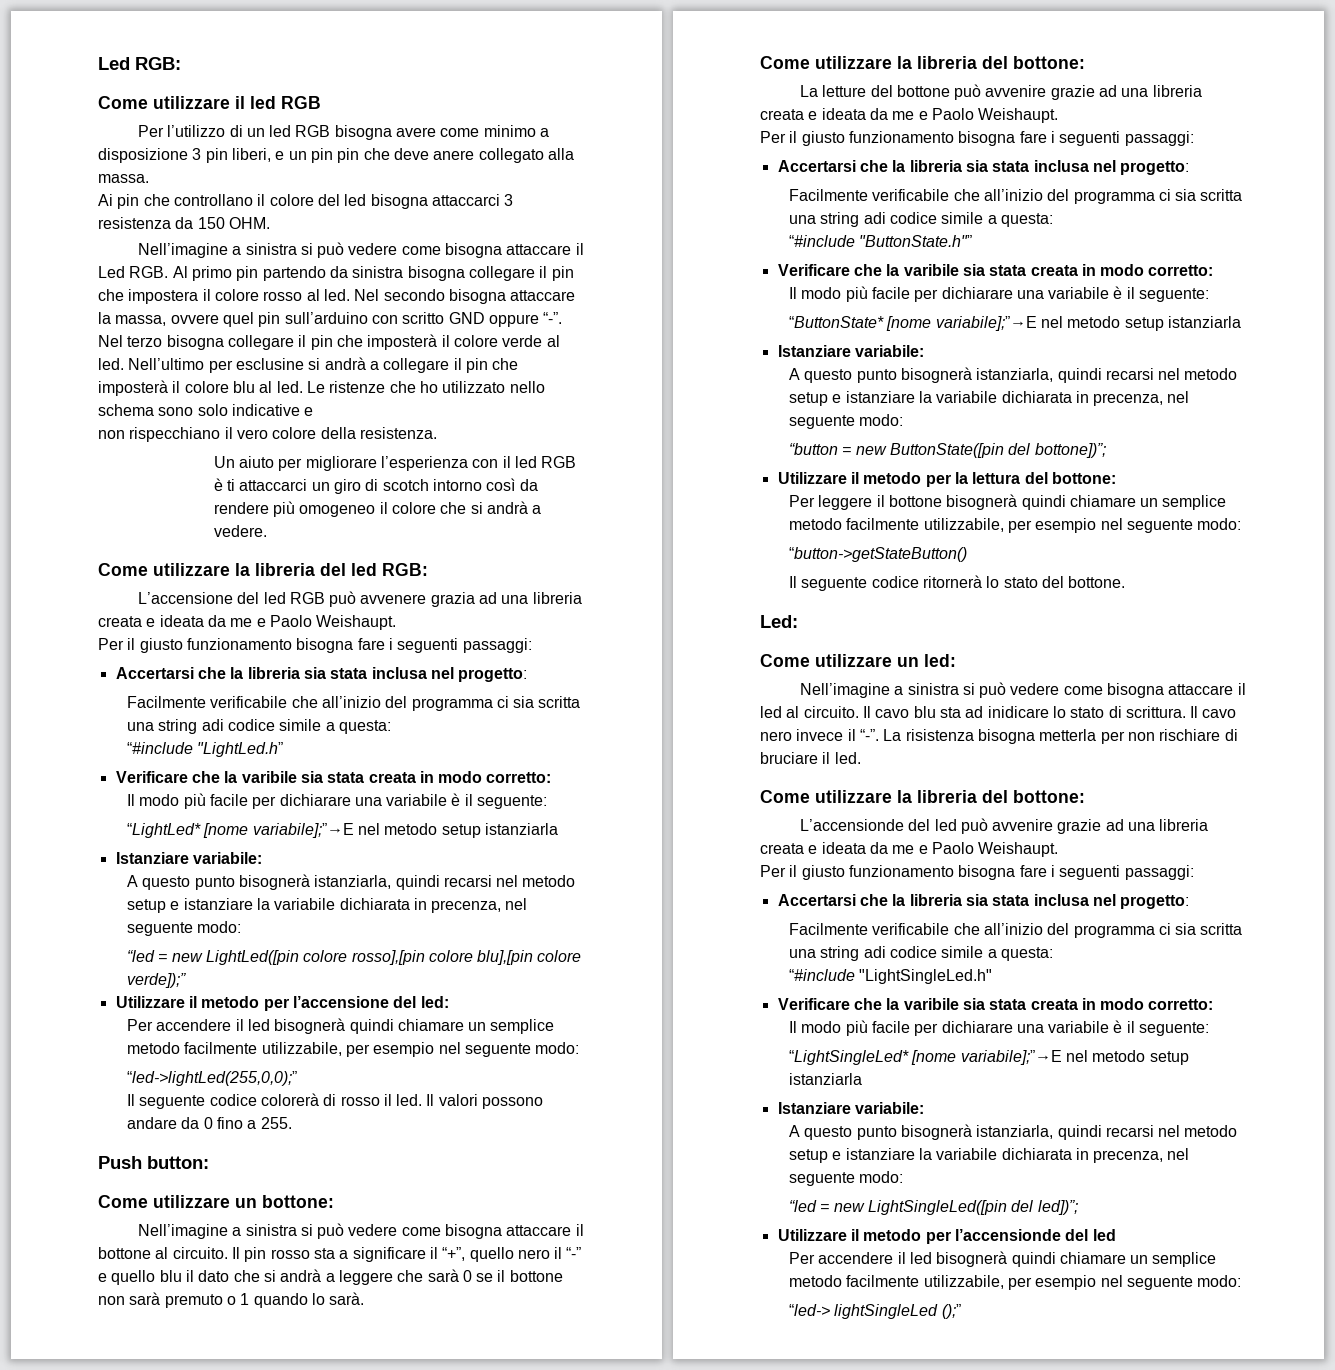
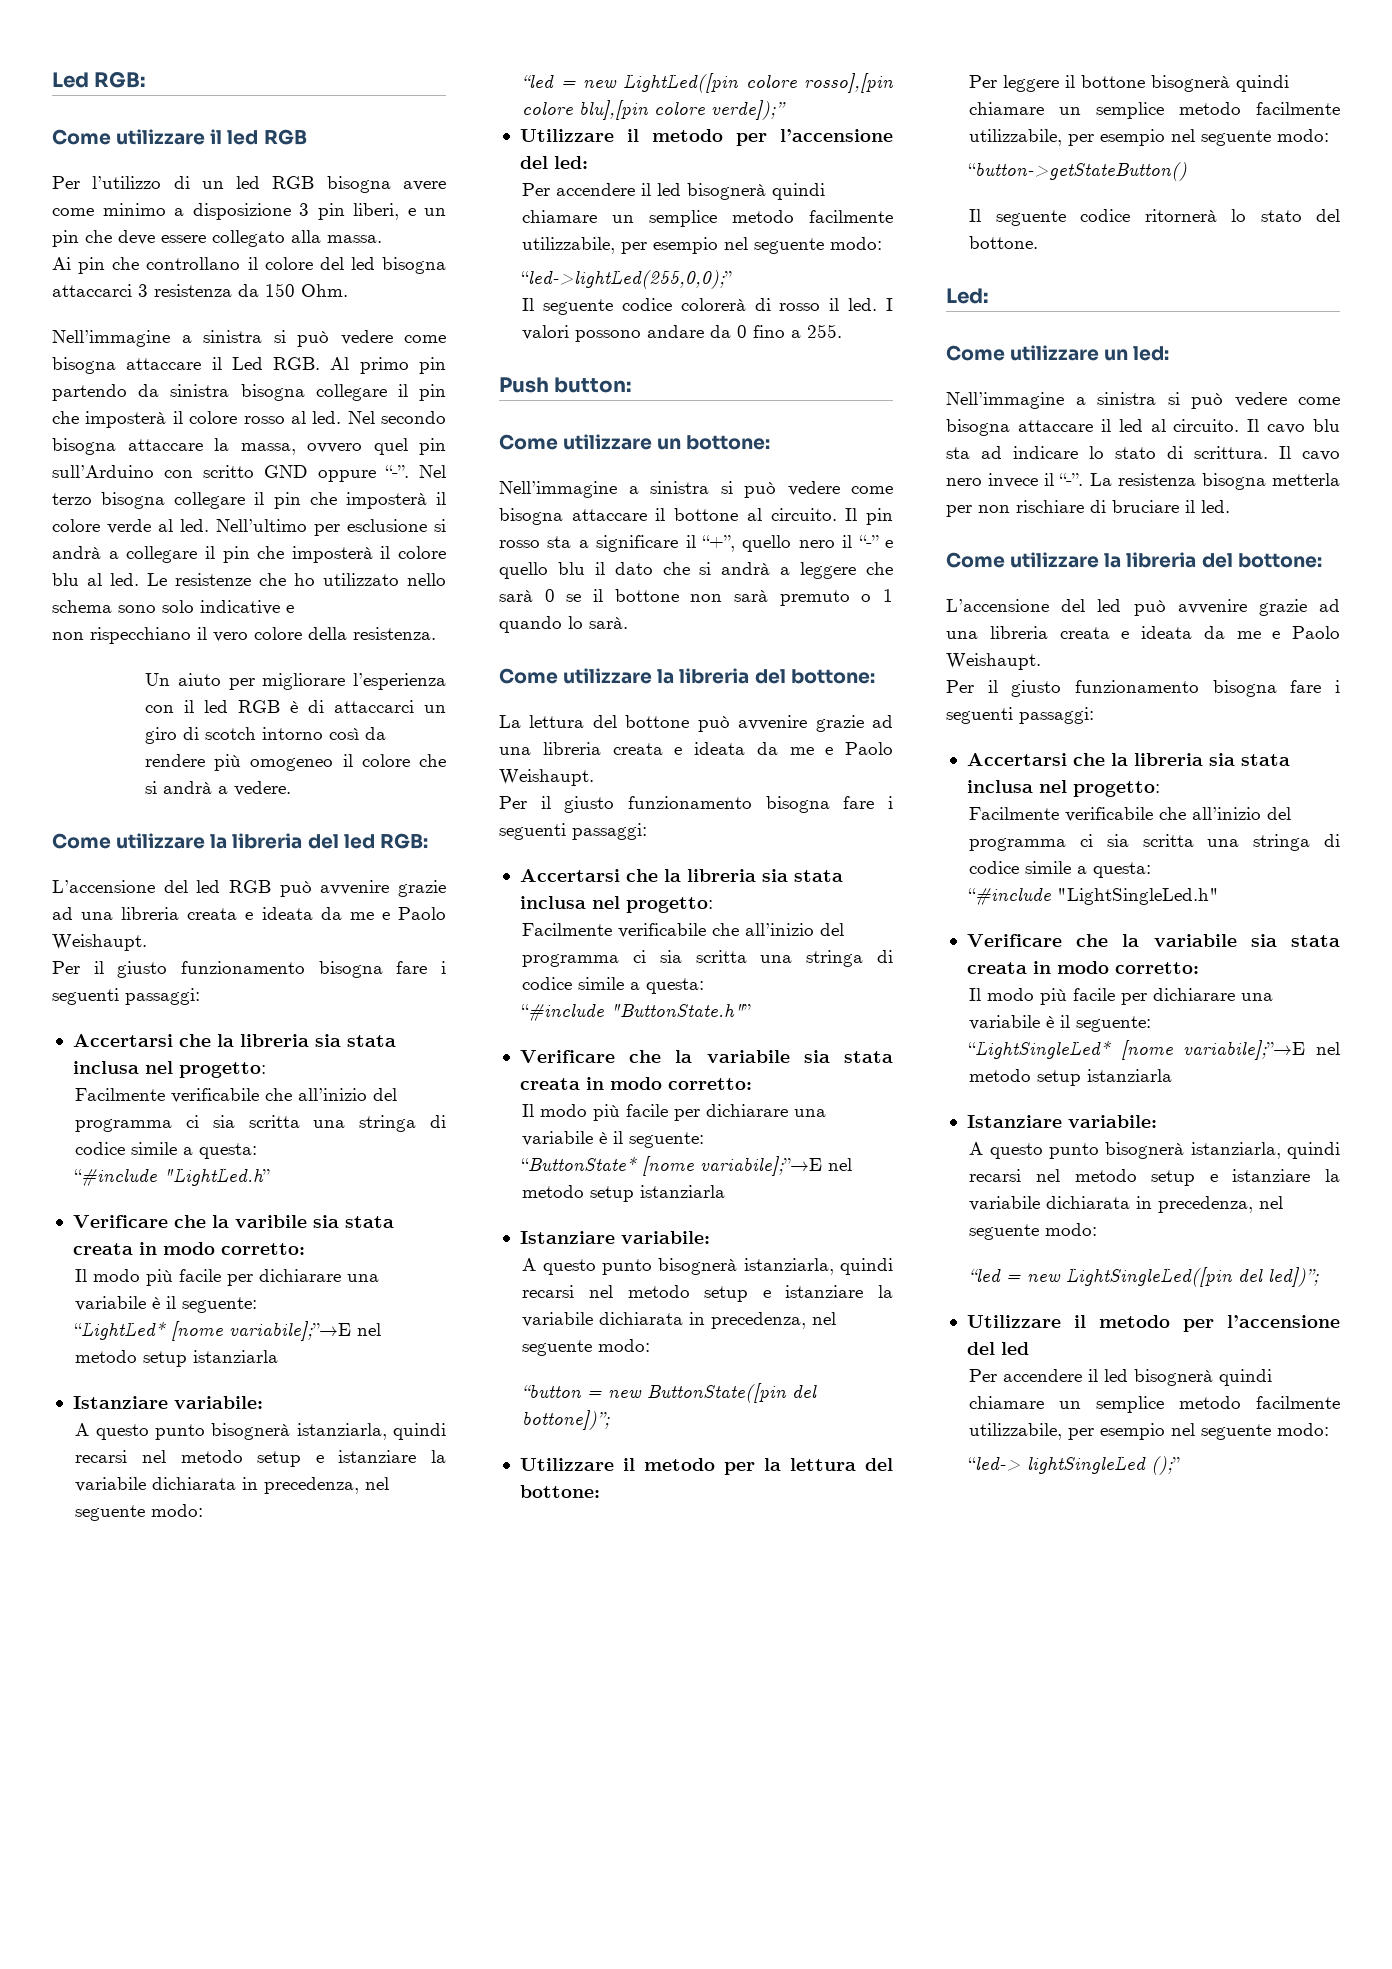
[337,148,360,163] pin -> (79, 238) none
[433,150,475,160] anere -> [161,235,206,243] essere
[228,217,270,229] [137,243,228,258] OHM. // Nell’imagine -> [301,284,348,297] [52,330,170,347] Ohm. // Nell’immagine
[128,289,199,304] impostera -> [85,411,167,428] imposterà
[170,314,219,324] ovvere -> [307,443,362,453] ovvero
[284,312,368,324] sull’arduino -> [52,465,154,478] sull’Arduino
[235,358,304,370] esclusine -> [347,519,427,532] esclusione
[329,381,386,393] ristenze -> [175,573,251,586] resistenze
[226,479,235,491] ti -> [307,700,324,713] di
[360,592,475,607] avvenere grazia -> [320,880,446,897] avvenire grazie
[158,719,224,734] string adi -> [359,1115,446,1132] stringa di
[431,900,502,913] precenza, -> [264,1477,360,1494] precedenza,
[426,1094,435,1106] Il -> [886,298,893,311] I
[137,1224,228,1239] Nell’imagine -> [499,481,617,498] Nell’immagine
[822,85,867,97] letture -> [529,715,585,728] lettura
[820,212,886,227] string adi -> [806,950,893,967] stringa di
[903,264,959,276] varibile -> [706,1050,790,1063] variabile
[1093,393,1164,406] precenza, -> [711,1312,807,1329] precedenza,
[799,683,890,698] Nell’imagine -> [946,392,1064,409] Nell’immagine
[987,706,1049,718] inidicare -> [1013,446,1078,459] indicare
[905,729,974,741] risistenza -> [1117,473,1196,486] resistenza
[799,819,904,831] L’accensionde -> [946,599,1049,612] L’accensione
[820,946,886,961] string adi -> [1253,834,1340,851] stringa di
[903,998,959,1010] varibile -> [1153,934,1237,947] variabile
[1093,1150,1164,1163] precenza, -> [1158,1196,1254,1213] precedenza,
[954,1229,1061,1241] l’accensionde -> [1227,1315,1340,1328] l’accensione

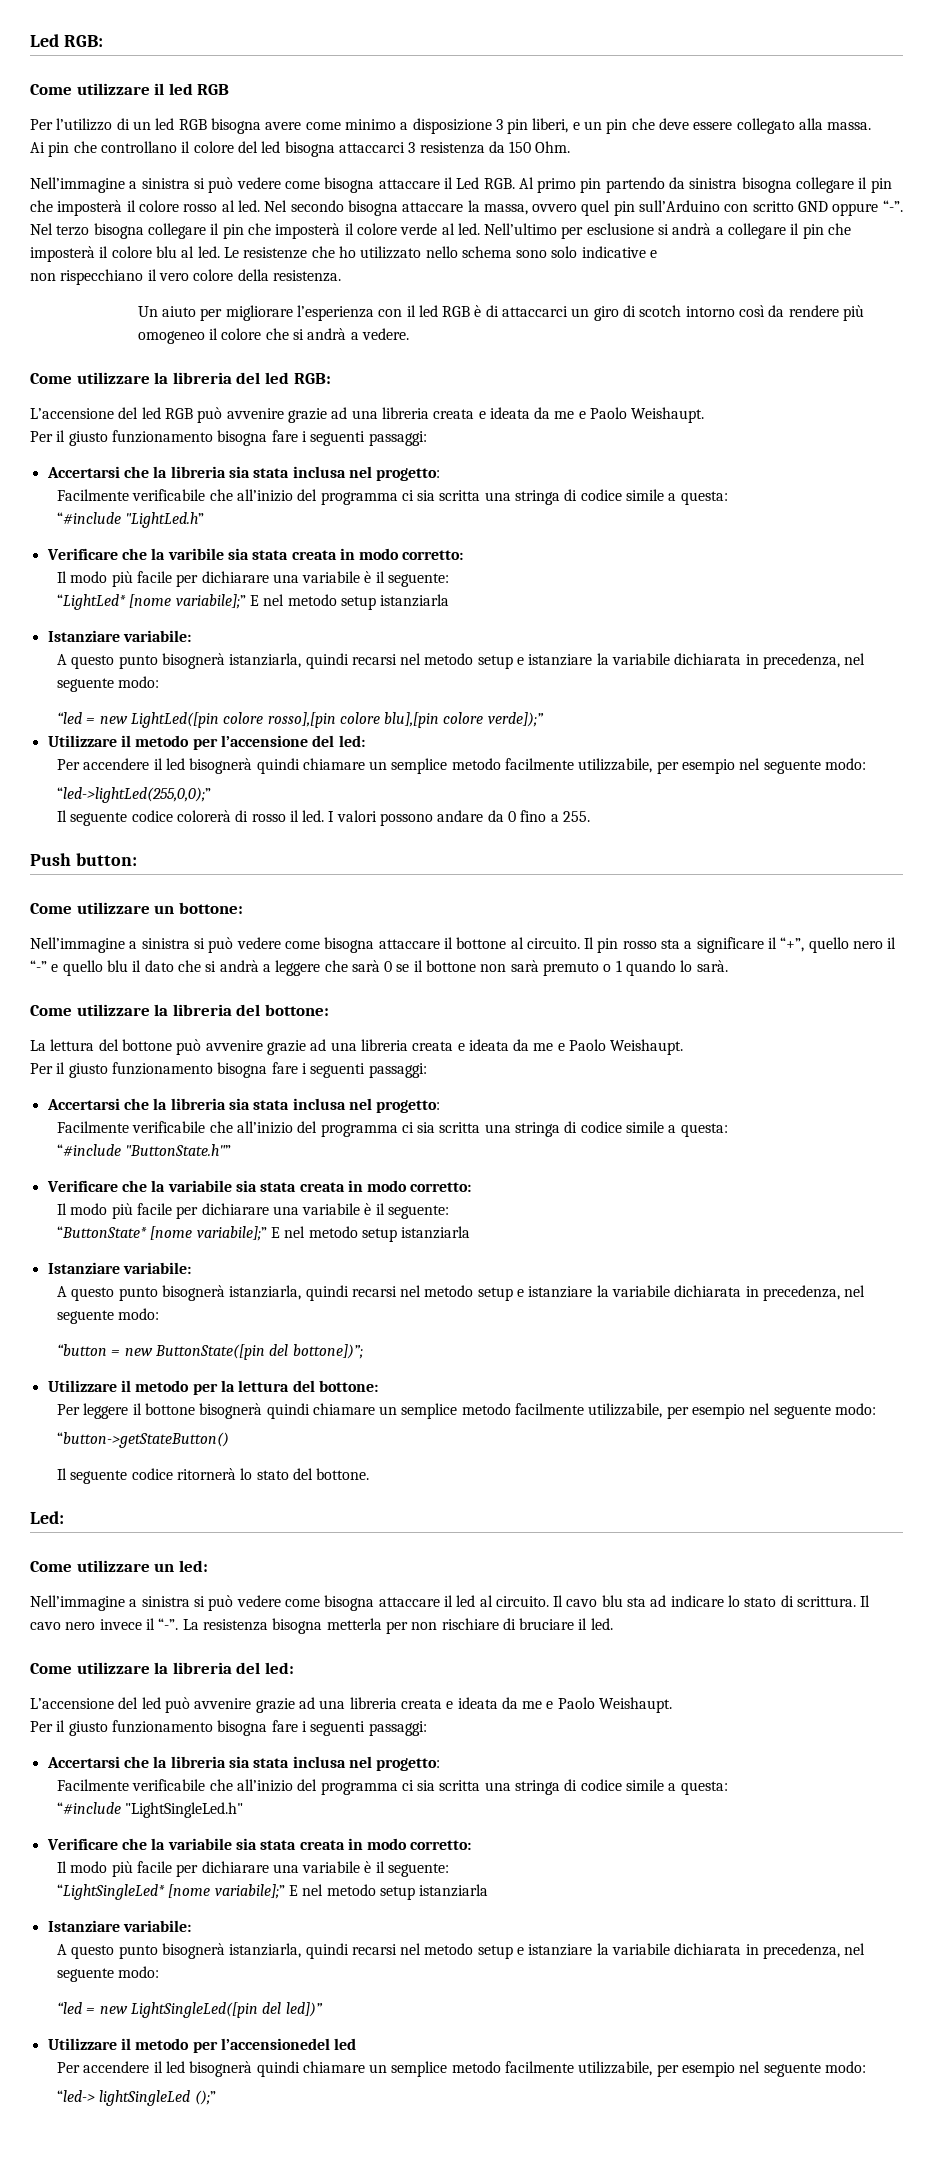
[229,1321,352,1341] variabile];”→E -> [175,594,259,609] variabile];” E
[700,1156,823,1176] variabile];”→E -> [196,1226,280,1241] variabile];” E
[1237,553,1322,568] bottone: -> [264,1662,294,1674] led:
[1183,1040,1306,1060] variabile];”→E -> [214,1884,298,1899] variabile];” E
[1268,1267,1320,1287] [966,1315,1340,1332] [966,1342,995,1355] led])”; // Utilizzare il metodo per l’accensione del -> [285,2002,323,2017] [47,2038,330,2053] led])” // Utilizzare il metodo per l’accensionedel

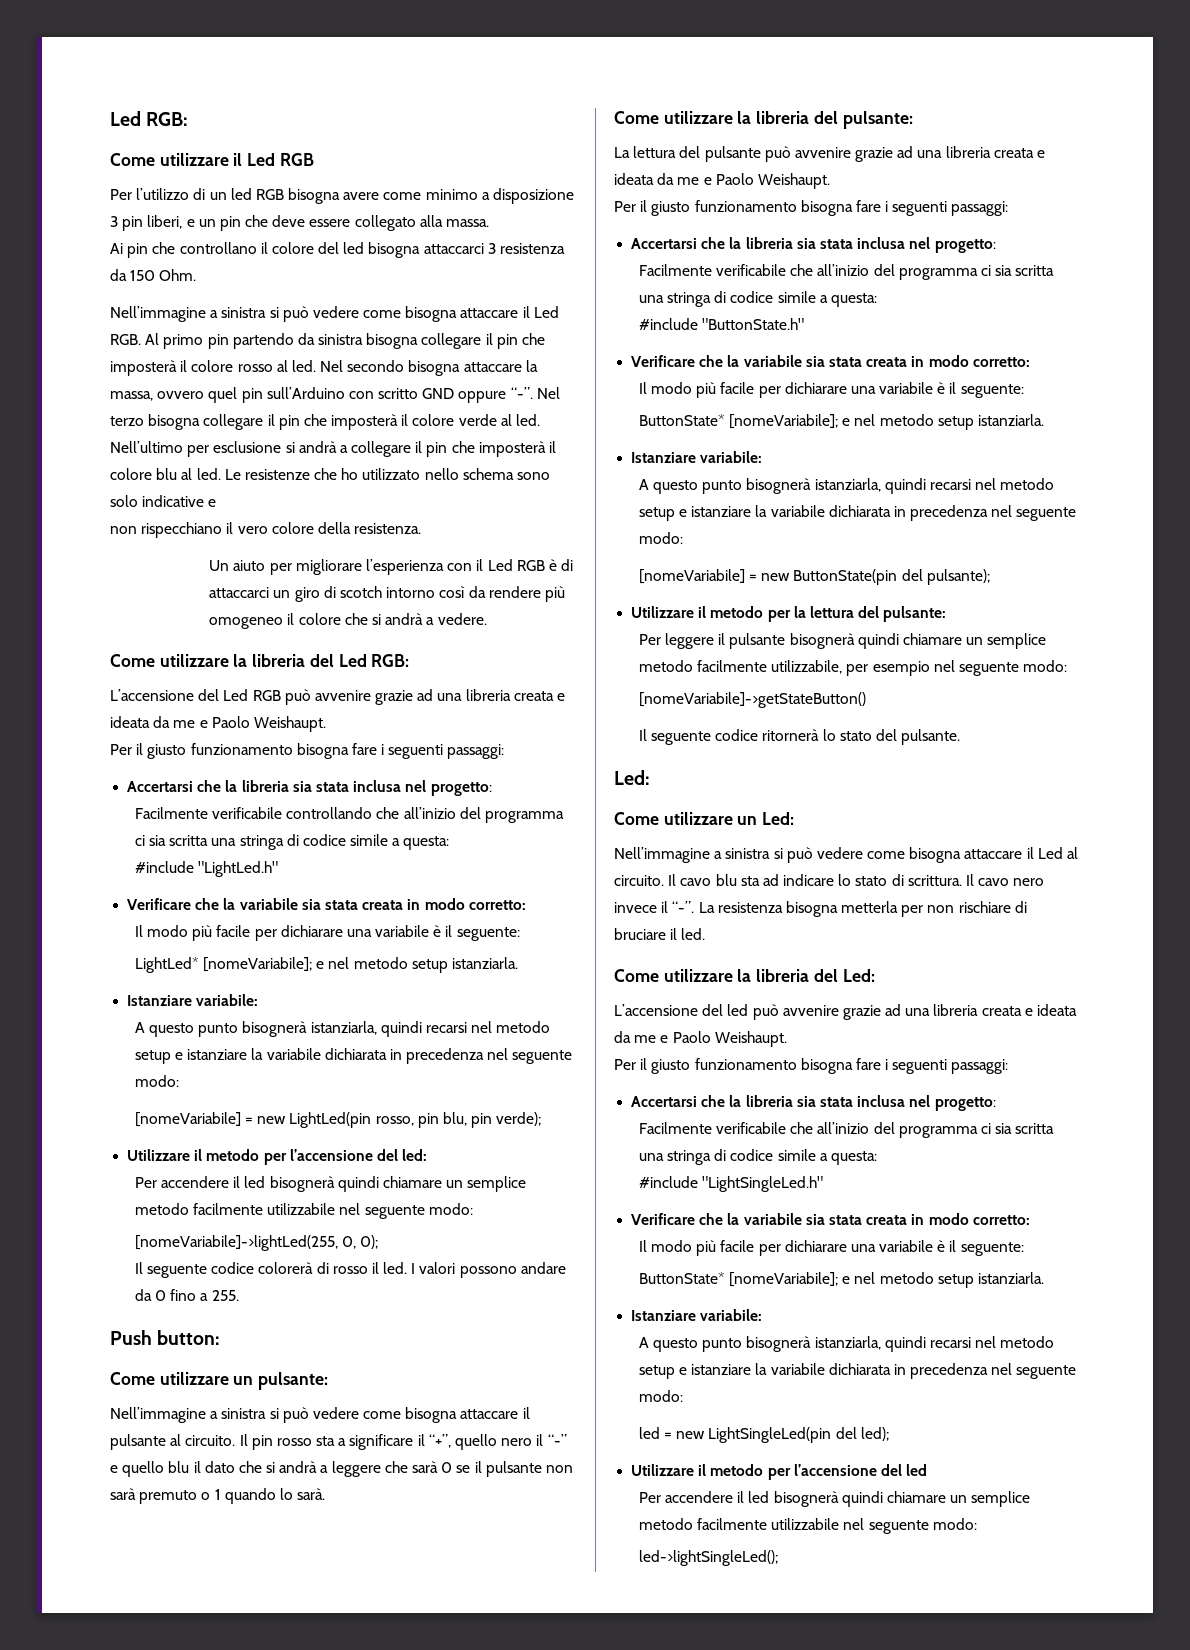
[168,83,193,95] led -> [247,153,276,166] Led
[418,305,438,317] led -> [487,559,513,571] Led
[264,372,289,384] led -> [338,654,367,667] Led
[141,407,193,419] led RGB -> [223,689,566,705] [110,716,326,732] [110,743,505,759] [127,780,492,796] [134,807,564,823] [134,834,450,850] [134,861,279,877] [127,898,526,910] [134,925,520,941] [134,957,518,973] [127,994,259,1006] [134,1021,551,1037] [134,1048,573,1064] [134,1075,179,1087] [134,1112,542,1128] [127,1149,428,1165] [134,1176,527,1192] [134,1203,473,1219] [134,1235,379,1251] [134,1262,566,1278] [134,1289,239,1301] [110,1330,221,1345] [110,1372,329,1390] [110,1407,530,1423] [110,1434,567,1450] [110,1461,573,1477] [110,1488,326,1504] [614,111,913,129] [614,146,761,162] Led RGB può avvenire grazie ad una libreria creata e ideata da me e Paolo Weishaupt. // Per il giusto funzionamento bisogna fare i seguenti passaggi: // Accertarsi che la libreria sia stata inclusa nel progetto: // Facilmente verificabile controllando che all’inizio del programma ci sia scritta una stringa di codice simile a questa: // #include "LightLed.h" // Verificare che la variabile sia stata creata in modo corretto: // Il modo più facile per dichiarare una variabile è il seguente: // LightLed* [nomeVariabile]; e nel metodo setup istanziarla. // Istanziare variabile: // A questo punto bisognerà istanziarla, quindi recarsi nel metodo setup e istanziare la variabile dichiarata in precedenza nel seguente modo: // [nomeVariabile] = new LightLed(pin rosso, pin blu, pin verde); // Utilizzare il metodo per l’accensione del led: // Per accendere il led bisognerà quindi chiamare un semplice metodo facilmente utilizzabile nel seguente modo: // [nomeVariabile]->lightLed(255, 0, 0); // Il seguente codice colorerà di rosso il led. I valori possono andare da 0 fino a 255. // Push button: // Come utilizzare un pulsante: // Nell’immagine a sinistra si può vedere come bisogna attaccare il pulsante al circuito. Il pin rosso sta a significare il “+”, quello nero il “-” e quello blu il dato che si andrà a leggere che sarà 0 se il pulsante non sarà premuto o 1 quando lo sarà. // Come utilizzare la libreria del pulsante: // La lettura del pulsante
[56,512,205,528] [46,548,464,560] [56,571,450,587] [56,594,450,610] [47,630,191,642] [56,653,866,669] [56,676,160,692] [56,712,544,728] [47,735,365,750] [56,758,867,774] [56,787,211,803] [56,810,591,826] [30,853,137,866] [30,902,243,914] [30,937,897,953] [30,960,728,976] [30,1004,329,1016] [30,1039,684,1055] [30,1062,427,1078] [46,1098,441,1113] [56,1121,728,1137] [56,1144,232,1156] “#include "LightLed.h” // Verificare che la varibile sia stata creata in modo corretto: // Il modo più facile per dichiarare una variabile è il seguente: // “LightLed* [nome variabile];” E nel metodo setup istanziarla // Istanziare variabile: // A questo punto bisognerà istanziarla, quindi recarsi nel metodo setup e istanziare la variabile dichiarata in precedenza, nel seguente modo: // “led = new LightLed([pin colore rosso],[pin colore blu],[pin colore verde]);” // Utilizzare il metodo per l’accensione del led: // Per accendere il led bisognerà quindi chiamare un semplice metodo facilmente utilizzabile, per esempio nel seguente modo: // “led->lightLed(255,0,0);” // Il seguente codice colorerà di rosso il led. I valori possono andare da 0 fino a 255. // Push button: // Come utilizzare un bottone: // Nell’immagine a sinistra si può vedere come bisogna attaccare il bottone al circuito. Il pin rosso sta a significare il “+”, quello nero il “-” e quello blu il dato che si andrà a leggere che sarà 0 se il bottone non sarà premuto o 1 quando lo sarà. // Come utilizzare la libreria del bottone: // La lettura del bottone può avvenire grazie ad una libreria creata e ideata da me e Paolo Weishaupt. // Per il giusto funzionamento bisogna fare i seguenti passaggi: // Accertarsi che la libreria sia stata inclusa nel progetto: // Facilmente verificabile che all’inizio del programma ci sia scritta una stringa di codice simile a questa: // “#include "ButtonState.h"” -> [638,318,805,330] #include "ButtonState.h"
[56,1226,471,1242] “ButtonState* [nome variabile];” E nel metodo setup istanziarla -> [638,414,1044,430] ButtonState* [nomeVariabile]; e nel metodo setup istanziarla.
[763,1285,866,1301] [56,1308,160,1324] [56,1344,363,1360] precedenza, nel seguente modo: // “button = new ButtonState([pin del bottone])”; -> [910,505,1077,521] [638,532,683,544] [638,569,990,585] precedenza nel seguente modo: // [nomeVariabile] = new ButtonState(pin del pulsante);
[318,1380,378,1392] bottone: -> [883,606,947,622] pulsante:
[144,1403,195,1415] bottone -> [729,633,786,649] pulsante
[56,1432,229,1448] “button->getStateButton() -> [638,692,866,708] [nomeVariabile]->getStateButton()
[316,1468,370,1480] bottone. -> [901,729,961,745] pulsante.
[178,1560,208,1572] led: -> [762,812,795,825] Led:
[456,1595,476,1607] led -> [1037,847,1063,859] Led
[264,1662,294,1674] led: -> [842,969,875,982] Led:
[56,1802,121,1814] “#include -> [638,1176,698,1188] #include
[56,1884,489,1900] “LightSingleLed* [nome variabile];” E nel metodo setup istanziarla -> [638,1272,1044,1288] ButtonState* [nomeVariabile]; e nel metodo setup istanziarla.
[763,1943,866,1959] [56,1966,160,1982] [56,2002,323,2018] [47,2038,330,2053] precedenza, nel seguente modo: // “led = new LightSingleLed([pin del led])” // Utilizzare il metodo per l’accensionedel -> [910,1363,1077,1379] [638,1390,683,1402] [638,1427,889,1443] [631,1464,902,1480] precedenza nel seguente modo: // led = new LightSingleLed(pin del led); // Utilizzare il metodo per l’accensione del
[578,2061,867,2077] [56,2090,216,2106] utilizzabile, per esempio nel seguente modo: // “led-> lightSingleLed ();” -> [771,1518,977,1534] [638,1550,778,1566] utilizzabile nel seguente modo: // led->lightSingleLed();

